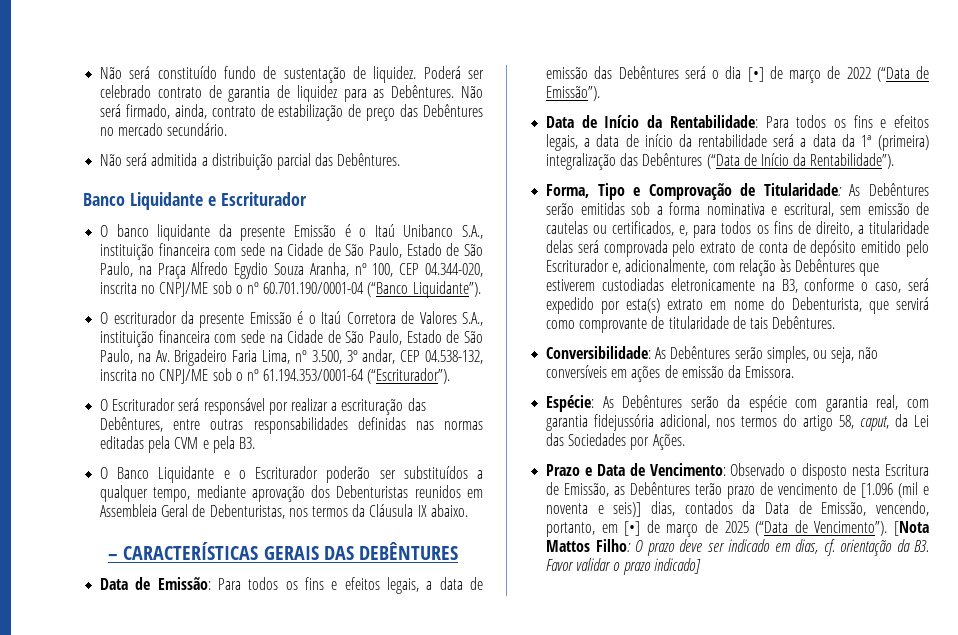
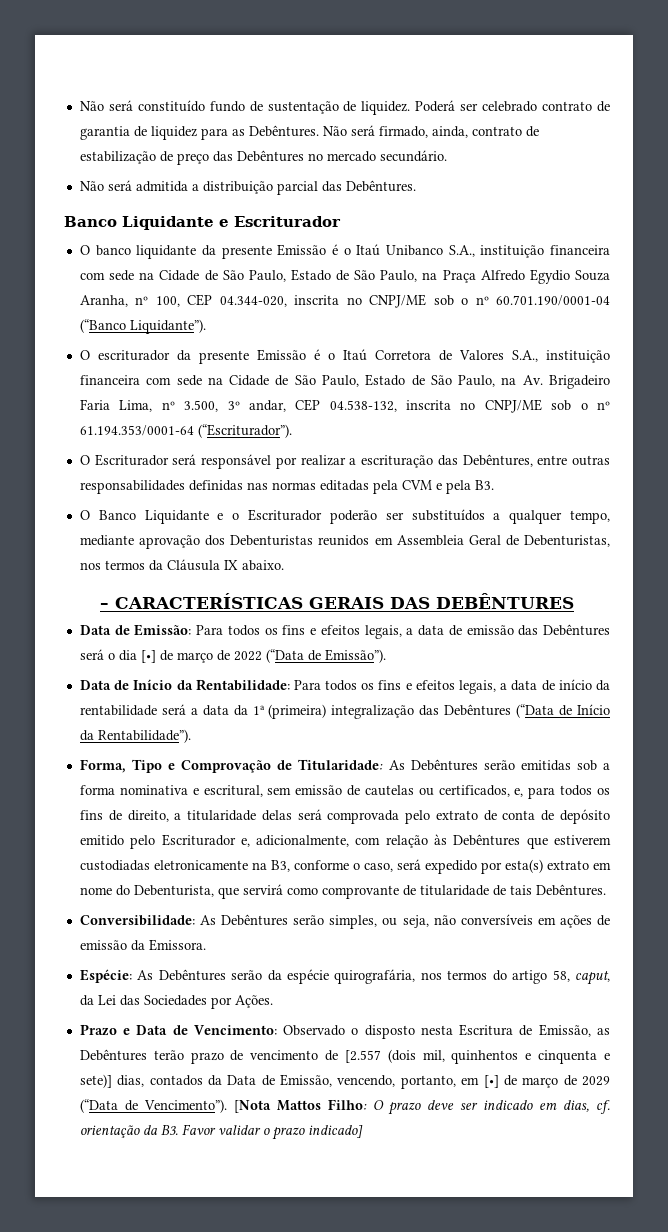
[795,395,929,412] [546,414,711,431] com garantia real, com garantia fidejussória adicional, -> [334,969,416,984] quirografária,
[861,482,929,498] [546,502,642,517] [1.096 (mil e noventa e seis)] -> [344,1049,610,1064] [79,1074,112,1088] [2.557 (dois mil, quinhentos e cinquenta e sete)]
[724,521,749,533] 2025 -> [581,1076,610,1086] 2029

